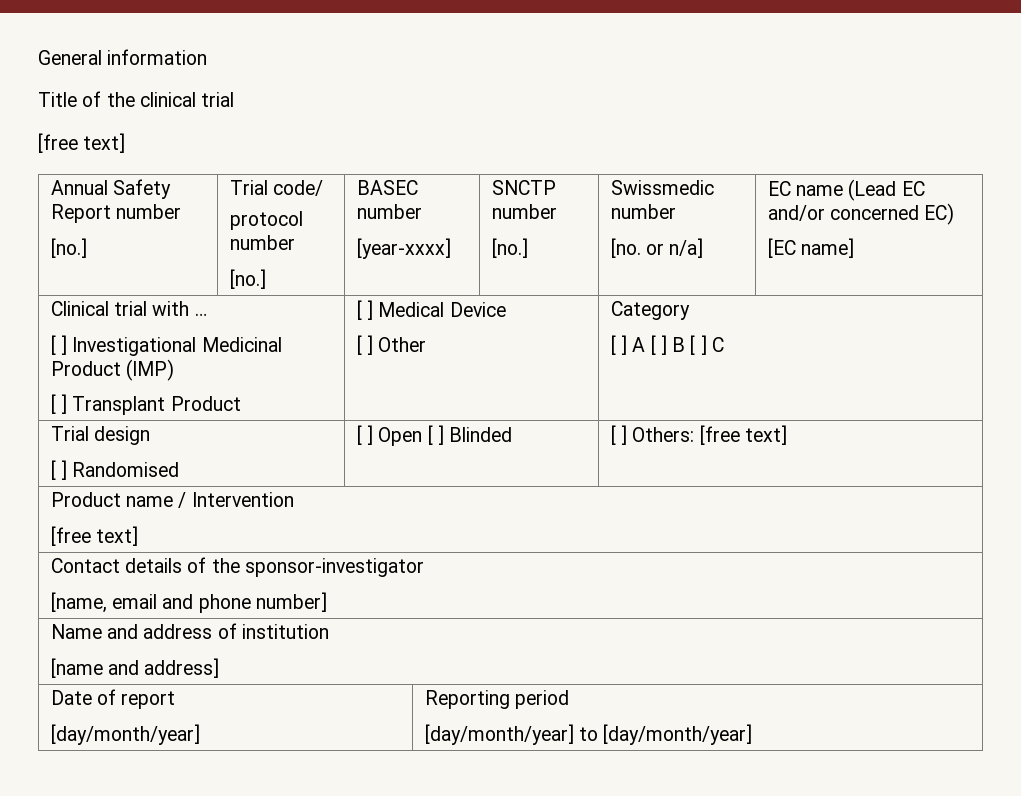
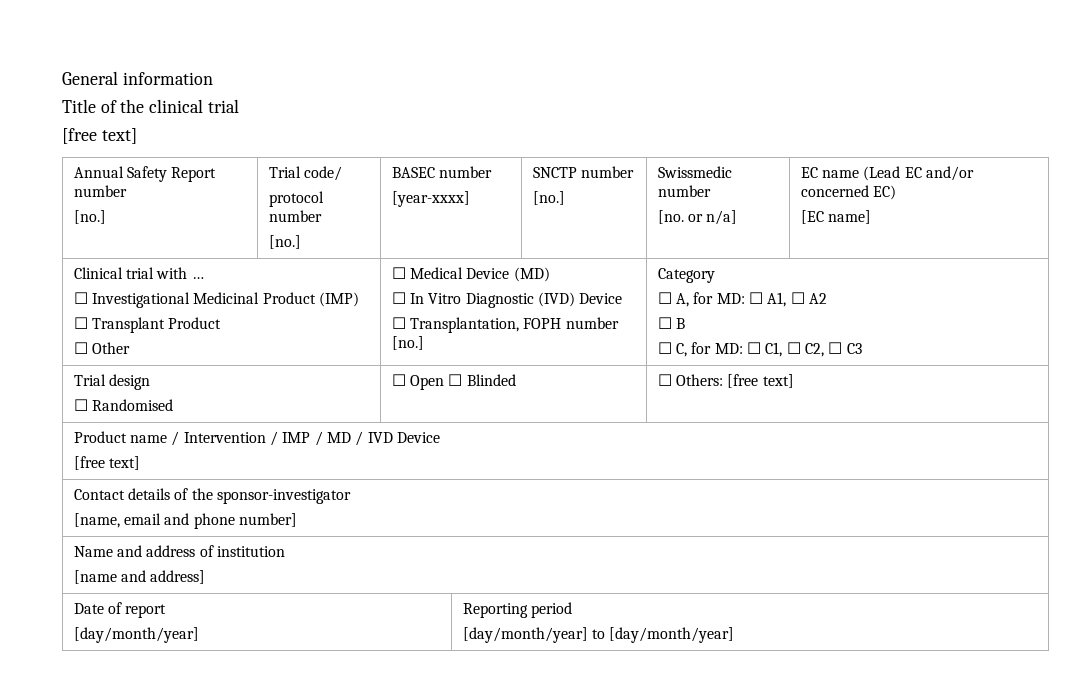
[50,335,68,355] [ ] -> [73,292,88,304] ☐
[50,394,68,414] [ ] -> [73,317,88,329] ☐
[356,300,374,320] | [ ] -> [73,342,130,354] [391,267,406,279] // ☐ Other | ☐
[356,335,427,355] [610,301,690,320] [610,335,724,355] // [ ] Other | Category // [ ] A [ ] B [ ] C -> [513,267,550,282] [391,292,623,308] [391,317,619,333] [391,336,424,350] [657,268,715,283] [657,292,827,307] [657,317,685,329] [657,342,862,357] (MD) // ☐ In Vitro Diagnostic (IVD) Device // ☐ Transplantation, FOPH number [no.] | Category // ☐ A, for MD: ☐ A1, ☐ A2 // ☐ B // ☐ C, for MD: ☐ C1, ☐ C2, ☐ C3
[50,460,68,480] [ ] -> [73,399,88,411] ☐
[356,425,444,446] [ ] Open [ ] -> [391,374,463,390] ☐ Open ☐
[610,425,628,445] [ ] -> [657,374,672,386] ☐
(294, 499) none -> [269,431,440,446] / IMP / MD / IVD Device

